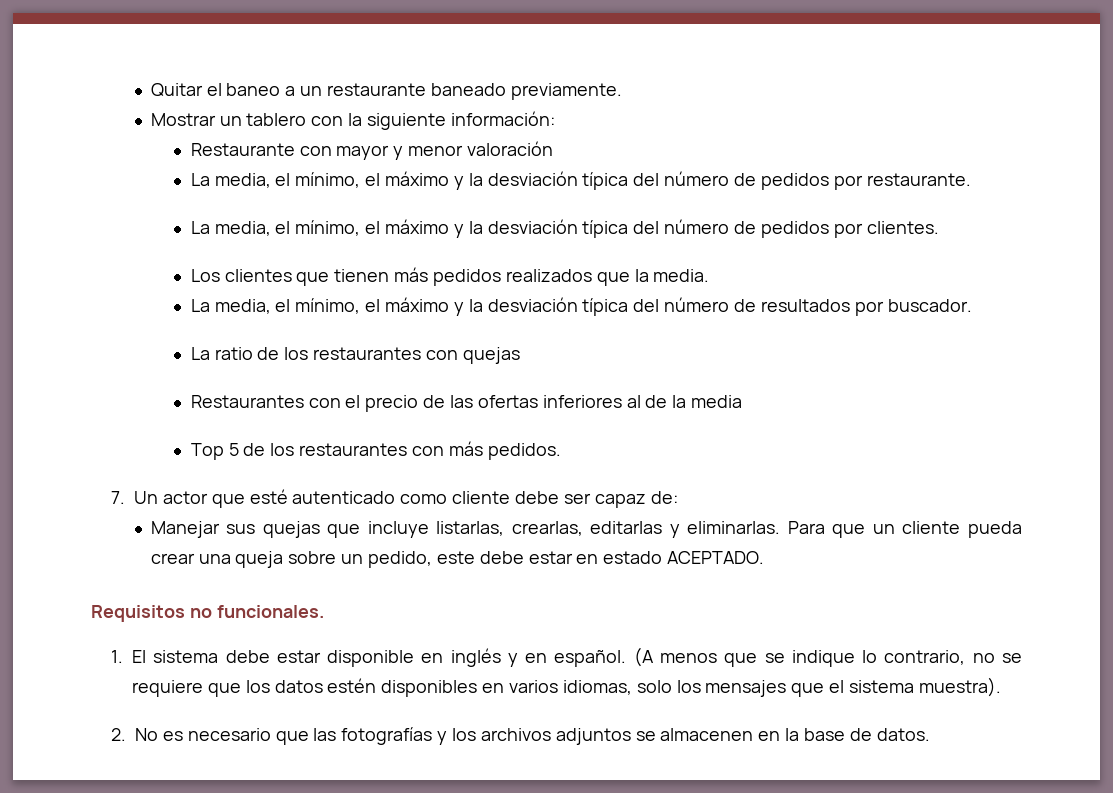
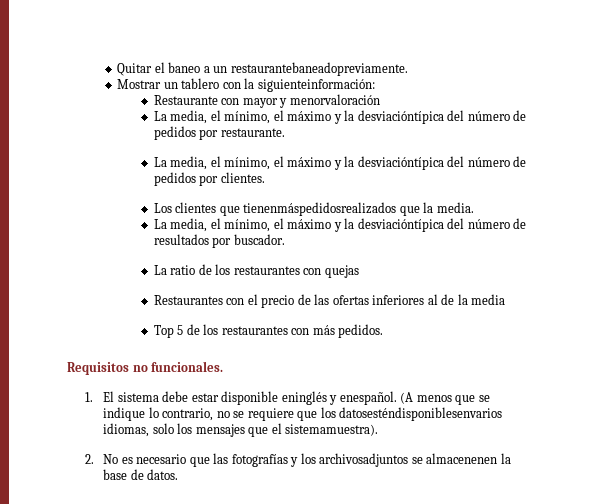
[327,83,622,100] restaurante baneado previamente. -> [230,62,408,76] restaurantebaneadopreviamente.
[367,111,555,130] siguiente información: -> [257,79,375,92] siguienteinformación:
[408,141,553,156] [190,171,629,190] menor valoración // La media, el mínimo, el máximo y la desviación típica -> [289,94,380,105] [153,110,444,124] menorvaloración // La media, el mínimo, el máximo y la desviacióntípica
[487,219,629,238] desviación típica -> [357,156,444,170] desviacióntípica
[334,267,592,286] tienen más pedidos realizados -> [243,202,397,216] tienenmáspedidosrealizados
[487,297,629,316] desviación típica -> [357,218,444,232] desviacióntípica
[110,489,678,508] [150,521,1023,538] [150,551,765,568] // 7. Un actor que esté autenticado como cliente debe ser capaz de: // Manejar sus quejas que incluye listarlas, crearlas, editarlas y eliminarlas. Para que un cliente pueda crear una queja sobre un pedido, este debe estar en estado ACEPTADO. -> (384, 331) none
[421,648,627,667] en inglés y en español. -> [281,391,397,405] eninglés y enespañol.
[274,678,558,697] datos estén disponibles en varios -> [339,407,503,421] datosesténdisponiblesenvarios
[849,677,1001,697] sistema muestra). -> [285,424,379,436] sistemamuestra).
[480,728,781,745] archivos adjuntos se almacenen en -> [319,453,498,467] archivosadjuntos se almacenenen

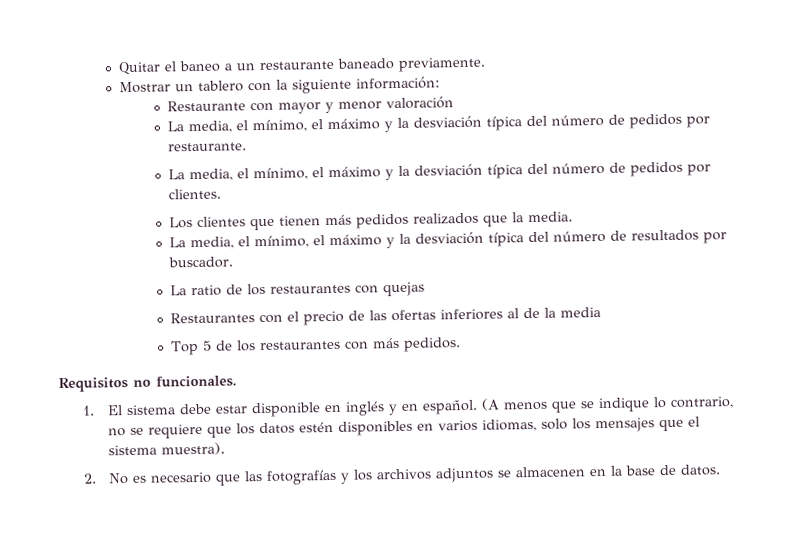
[230,62,408,76] restaurantebaneadopreviamente. -> [258,56,486,72] restaurante baneado previamente.
[257,79,375,92] siguienteinformación: -> [291,76,440,94] siguiente información:
[289,94,380,105] [153,110,444,124] menorvaloración // La media, el mínimo, el máximo y la desviacióntípica -> [338,96,455,110] [167,115,523,134] menor valoración // La media, el mínimo, el máximo y la desviación típica
[357,156,444,170] desviacióntípica -> [414,163,524,179] desviación típica
[243,202,397,216] tienenmáspedidosrealizados -> [279,212,480,229] tienen más pedidos realizados
[357,218,444,232] desviacióntípica -> [415,231,525,247] desviación típica
[281,391,397,405] eninglés y enespañol. -> [323,399,478,416] en inglés y en español.
[339,407,503,421] datosesténdisponiblesenvarios -> [258,419,478,436] datos estén disponibles en varios
[285,424,379,436] sistemamuestra). -> [107,442,225,456] sistema muestra).
[319,453,498,467] archivosadjuntos se almacenenen -> [375,466,607,483] archivos adjuntos se almacenen en

